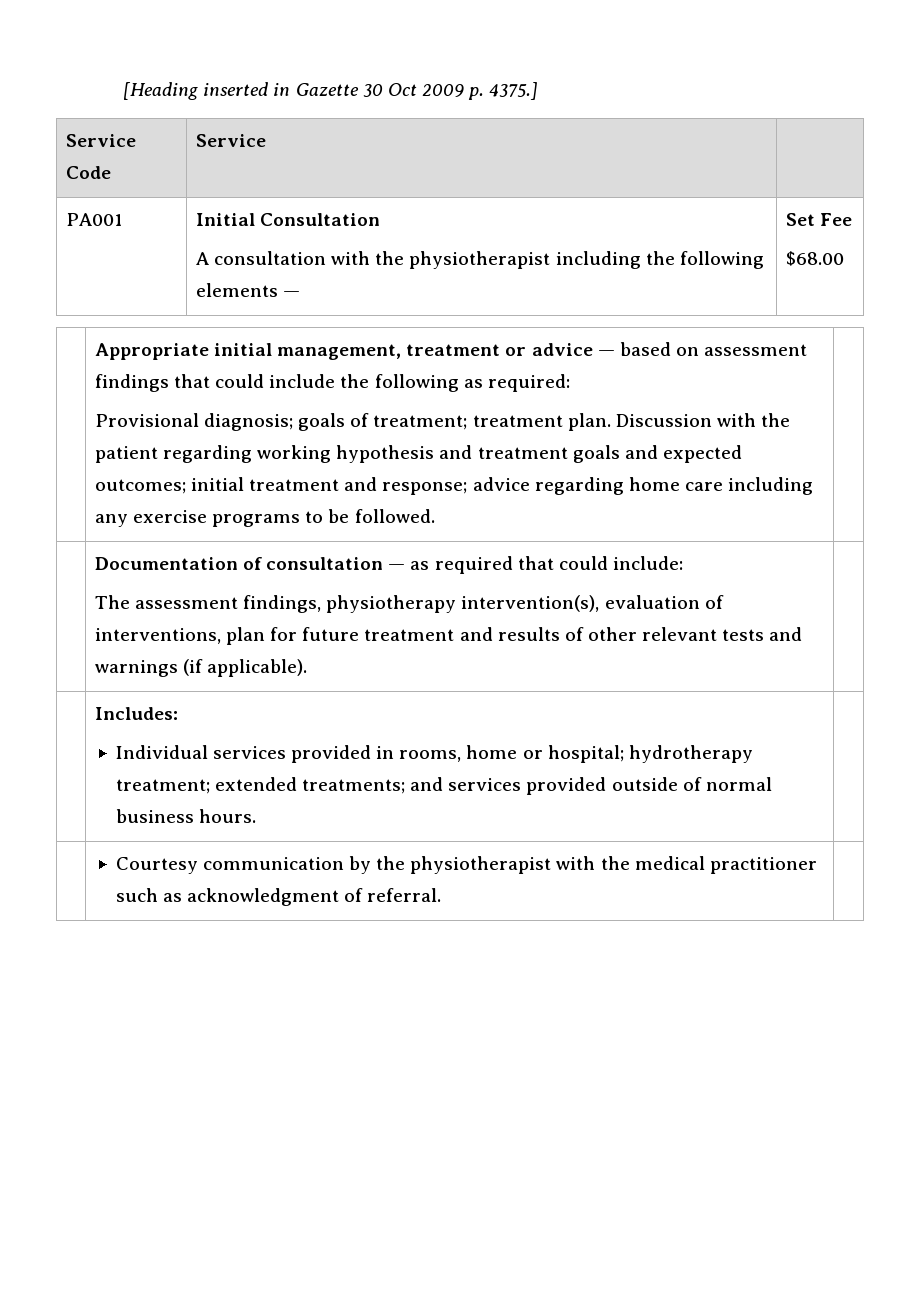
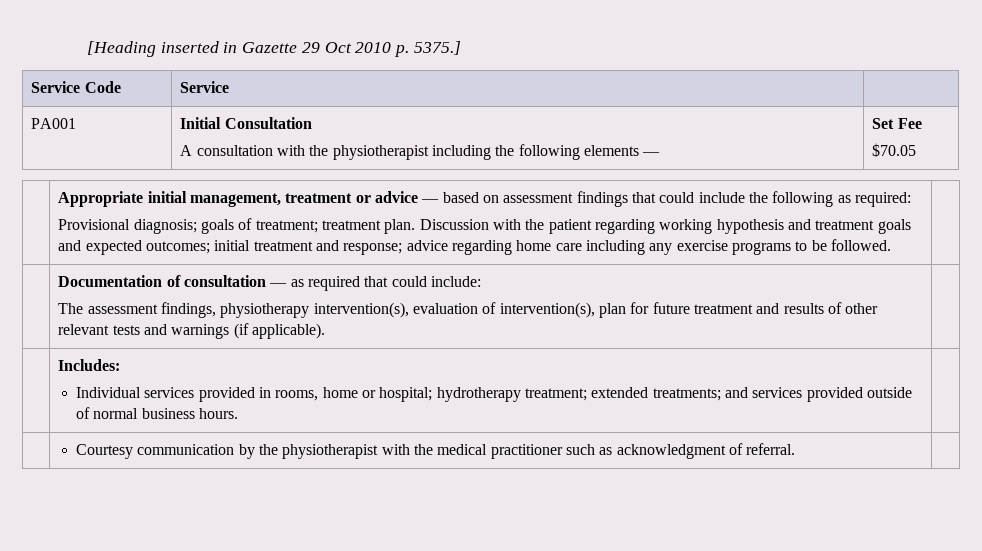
[362,82,539,100] 30 Oct 2009 p. 4375.] -> [301,41,461,57] 29 Oct 2010 p. 5375.]
[785,251,844,266] $68.00 -> [872,143,917,157] $70.05
[94,628,221,644] interventions, -> [499,302,595,318] intervention(s),

